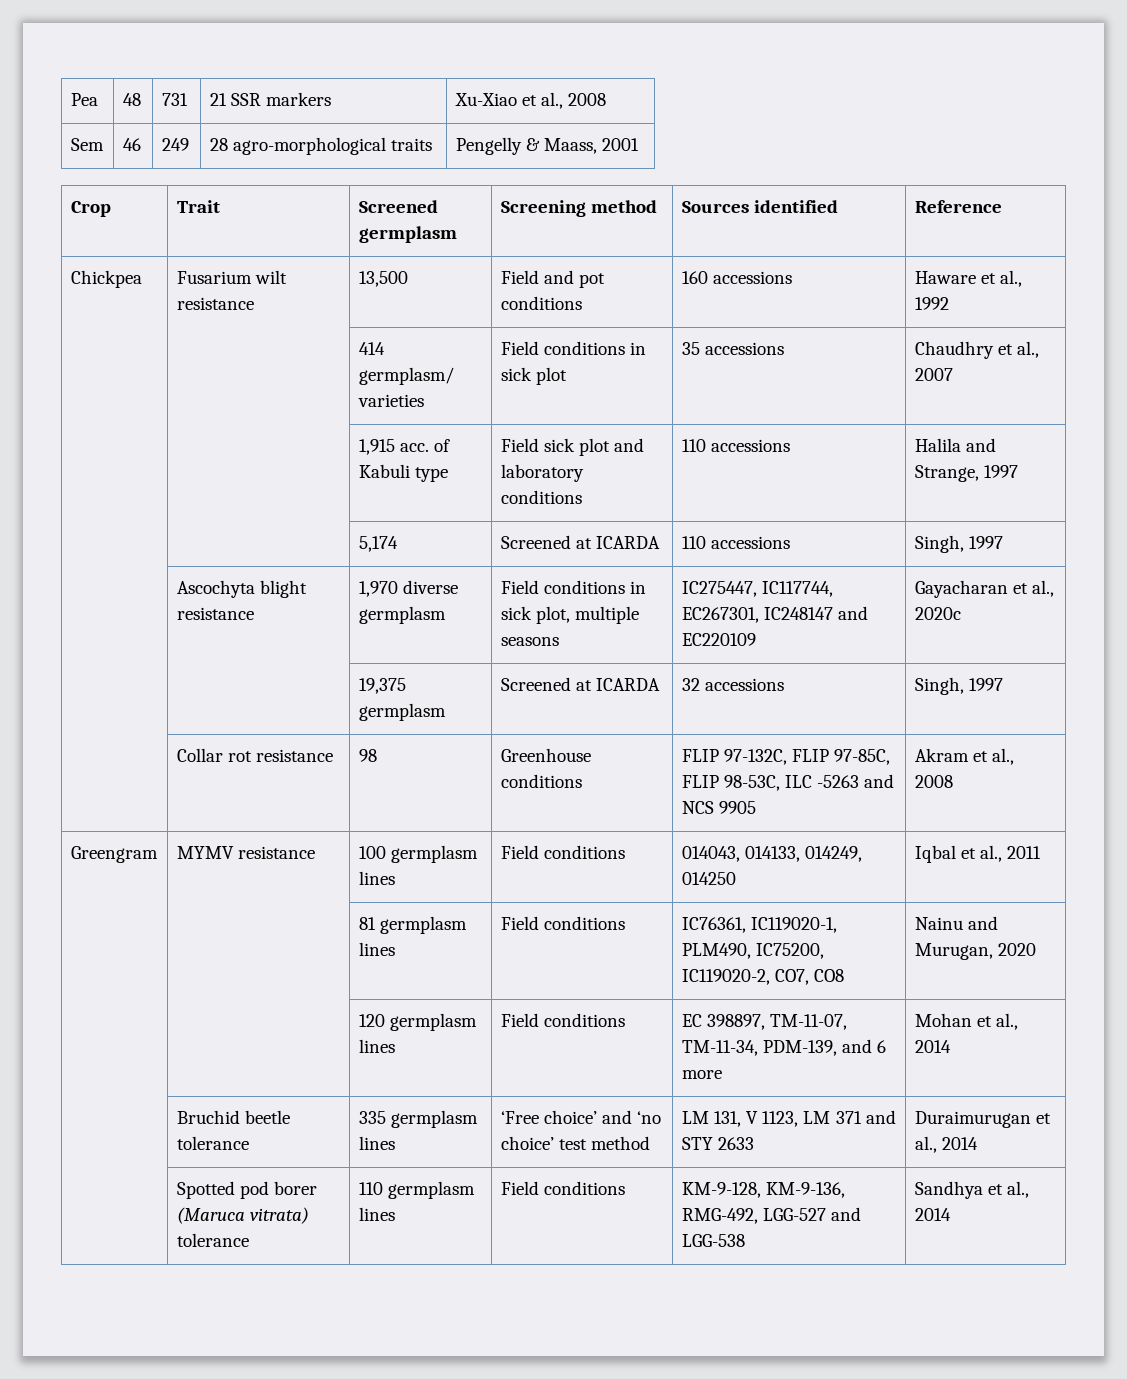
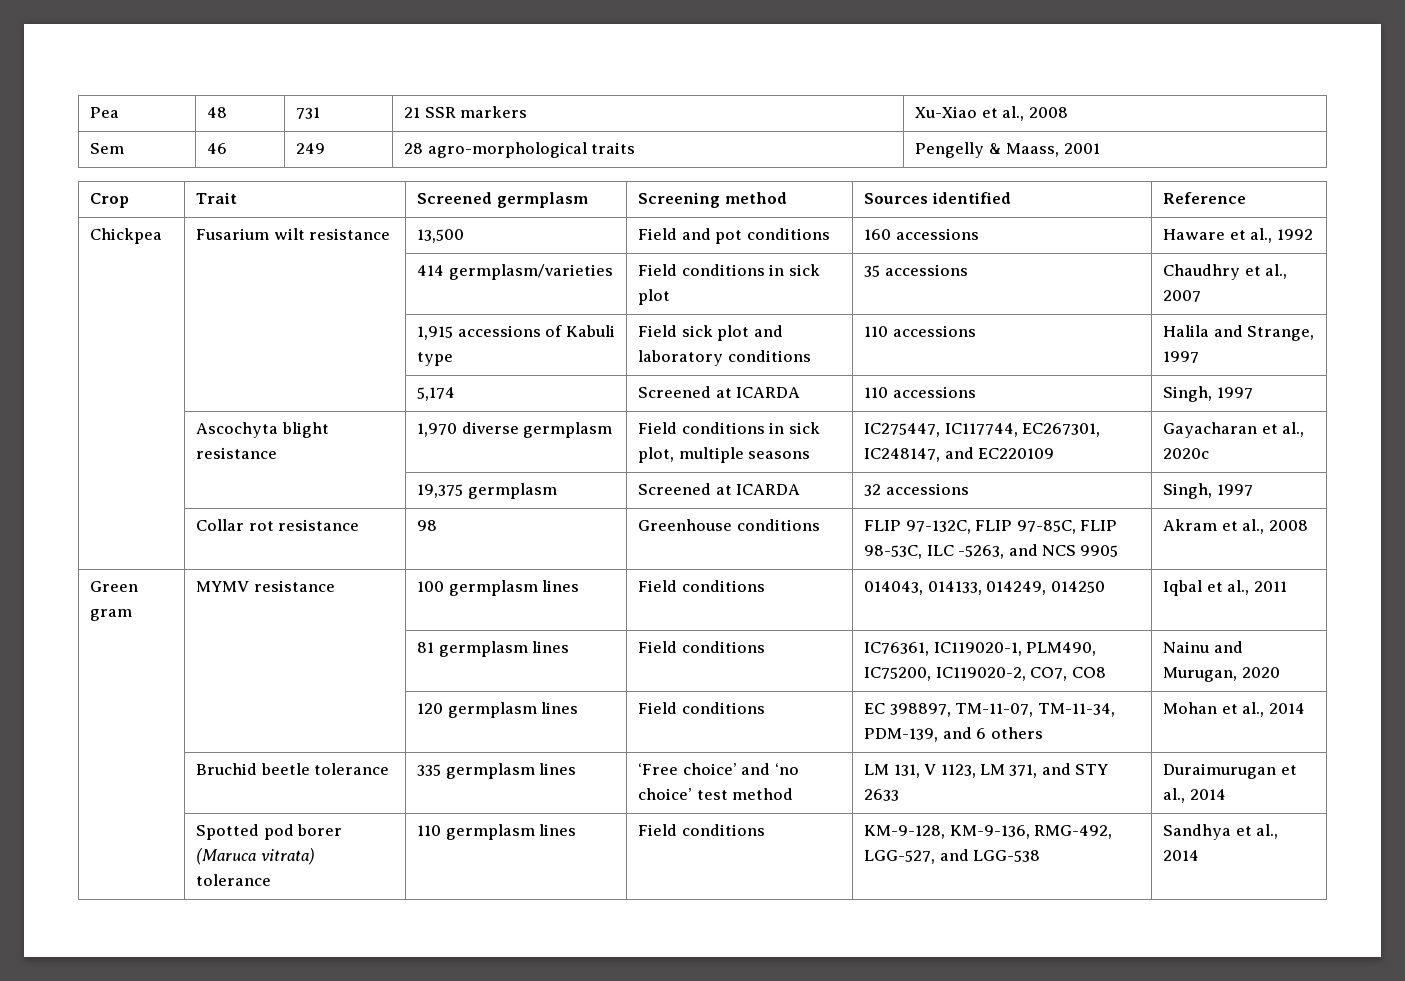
[358,367,454,385] [357,394,424,407] germplasm/ varieties -> [448,264,613,280] germplasm/varieties
[400,443,430,452] acc. -> [457,325,541,337] accessions
[764,607,834,620] IC248147 -> [864,448,941,462] IC248147,
[817,775,860,788] -5263 -> [958,545,1005,559] -5263,
[70,846,158,863] Greengram -> [90,581,139,592] [90,609,133,621] Green gram
[681,1070,722,1079] more -> [990,727,1043,739] others
[835,1111,862,1124] 371 -> [1009,764,1038,778] 371,
[763,1208,827,1221] LGG-527 -> [864,850,936,864] LGG-527,

